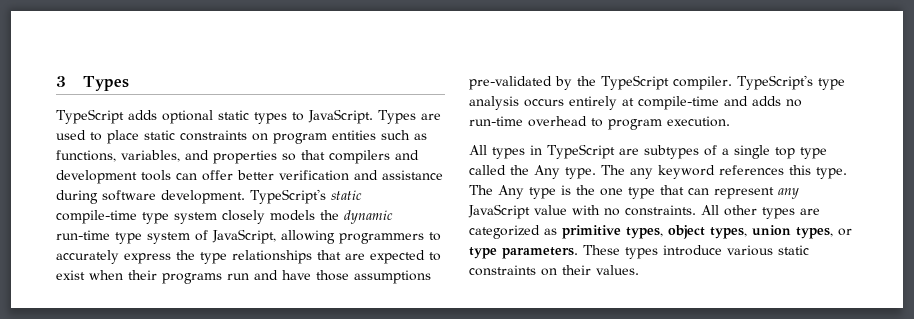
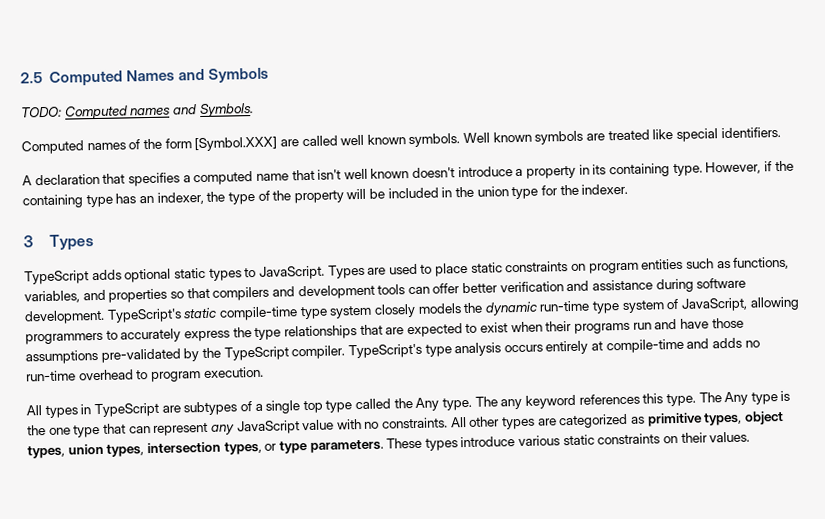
(56, 81) none -> [20,67,269,86] [21,103,254,120] [21,126,781,155] [22,160,794,187] [22,183,629,209] 2.5 Computed Names and Symbols // TODO: Computed names and Symbols. // Computed names of the form [Symbol.XXX] are called well known symbols. Well known symbols are treated like special identifiers. // A declaration that specifies a computed name that isn't well known doesn't introduce a property in its containing type. However, if the containing type has an indexer, the type of the property will be included in the union type for the indexer. //
(833, 233) none -> [146,441,262,455] intersection types,

